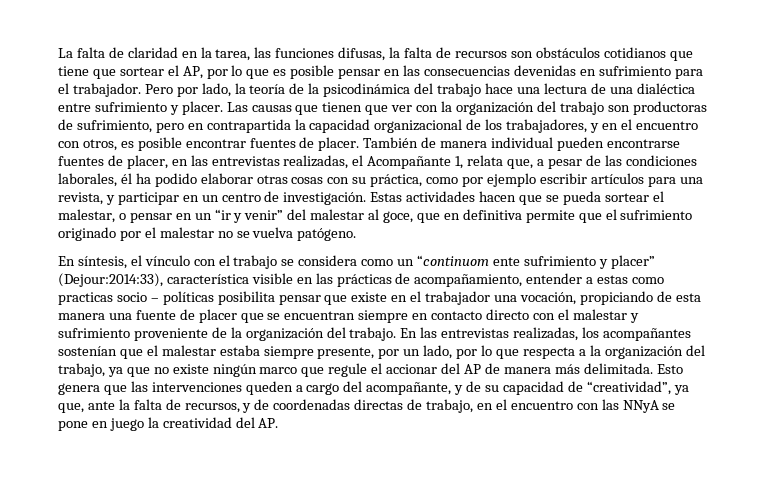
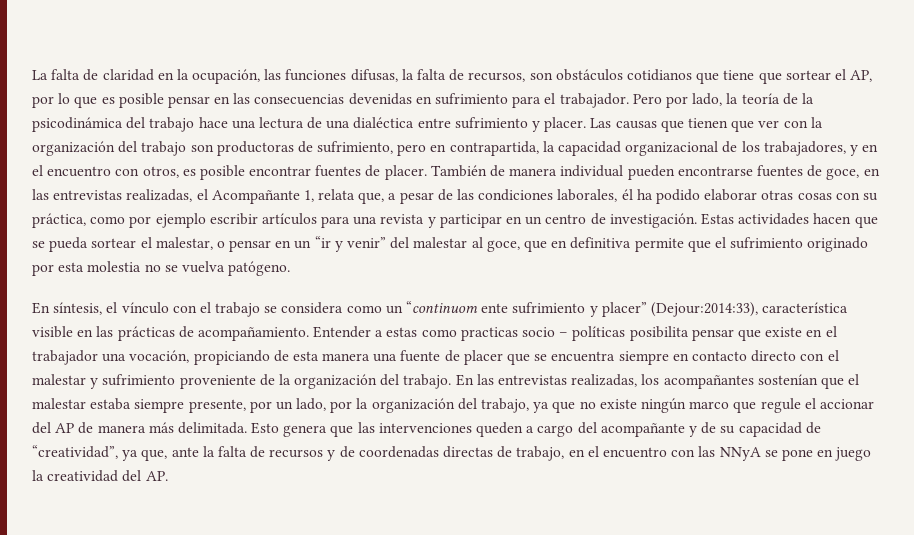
[215,49,251,61] tarea, -> [192,69,261,84] ocupación,
[454,51,507,58] recursos -> [468,72,526,82] recursos,
[206,119,291,133] contrapartida -> [449,141,539,156] contrapartida,
[126,155,168,169] placer, -> [826,168,860,180] goce,
[58,192,103,205] revista, -> [380,214,425,224] revista
[144,227,214,238] el malestar -> [58,261,142,272] esta molestia
[414,273,583,287] acompañamiento, entender -> [197,326,372,341] acompañamiento. Entender
[284,311,356,320] encuentran -> [551,351,616,362] encuentra
[481,345,586,359] lo que respecta a -> (353, 407) none
[366,382,452,395] acompañante, -> [600,423,685,437] acompañante
[184,403,240,413] recursos, -> [269,449,324,458] recursos

